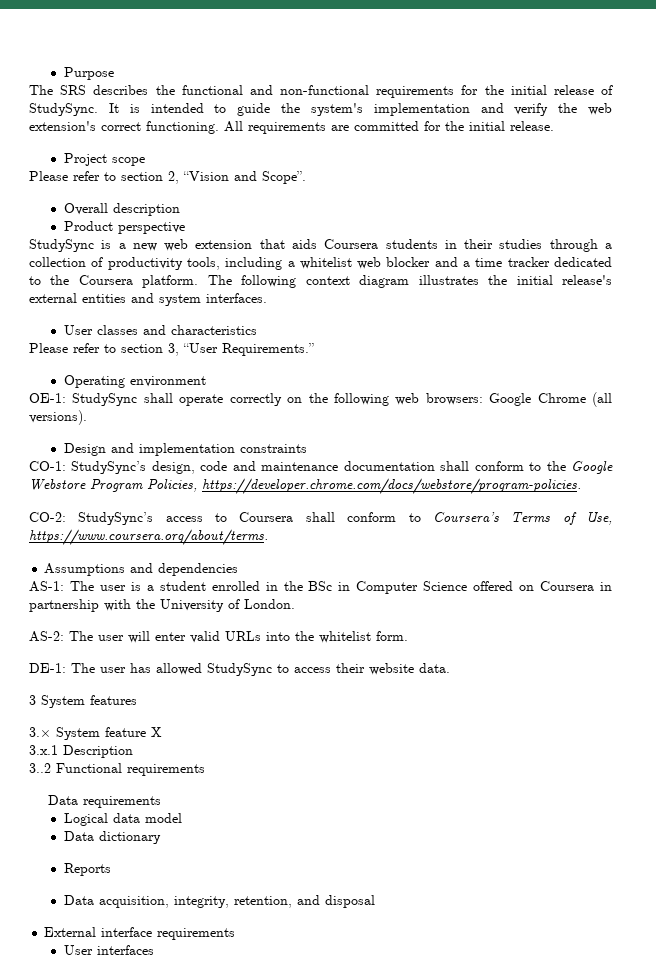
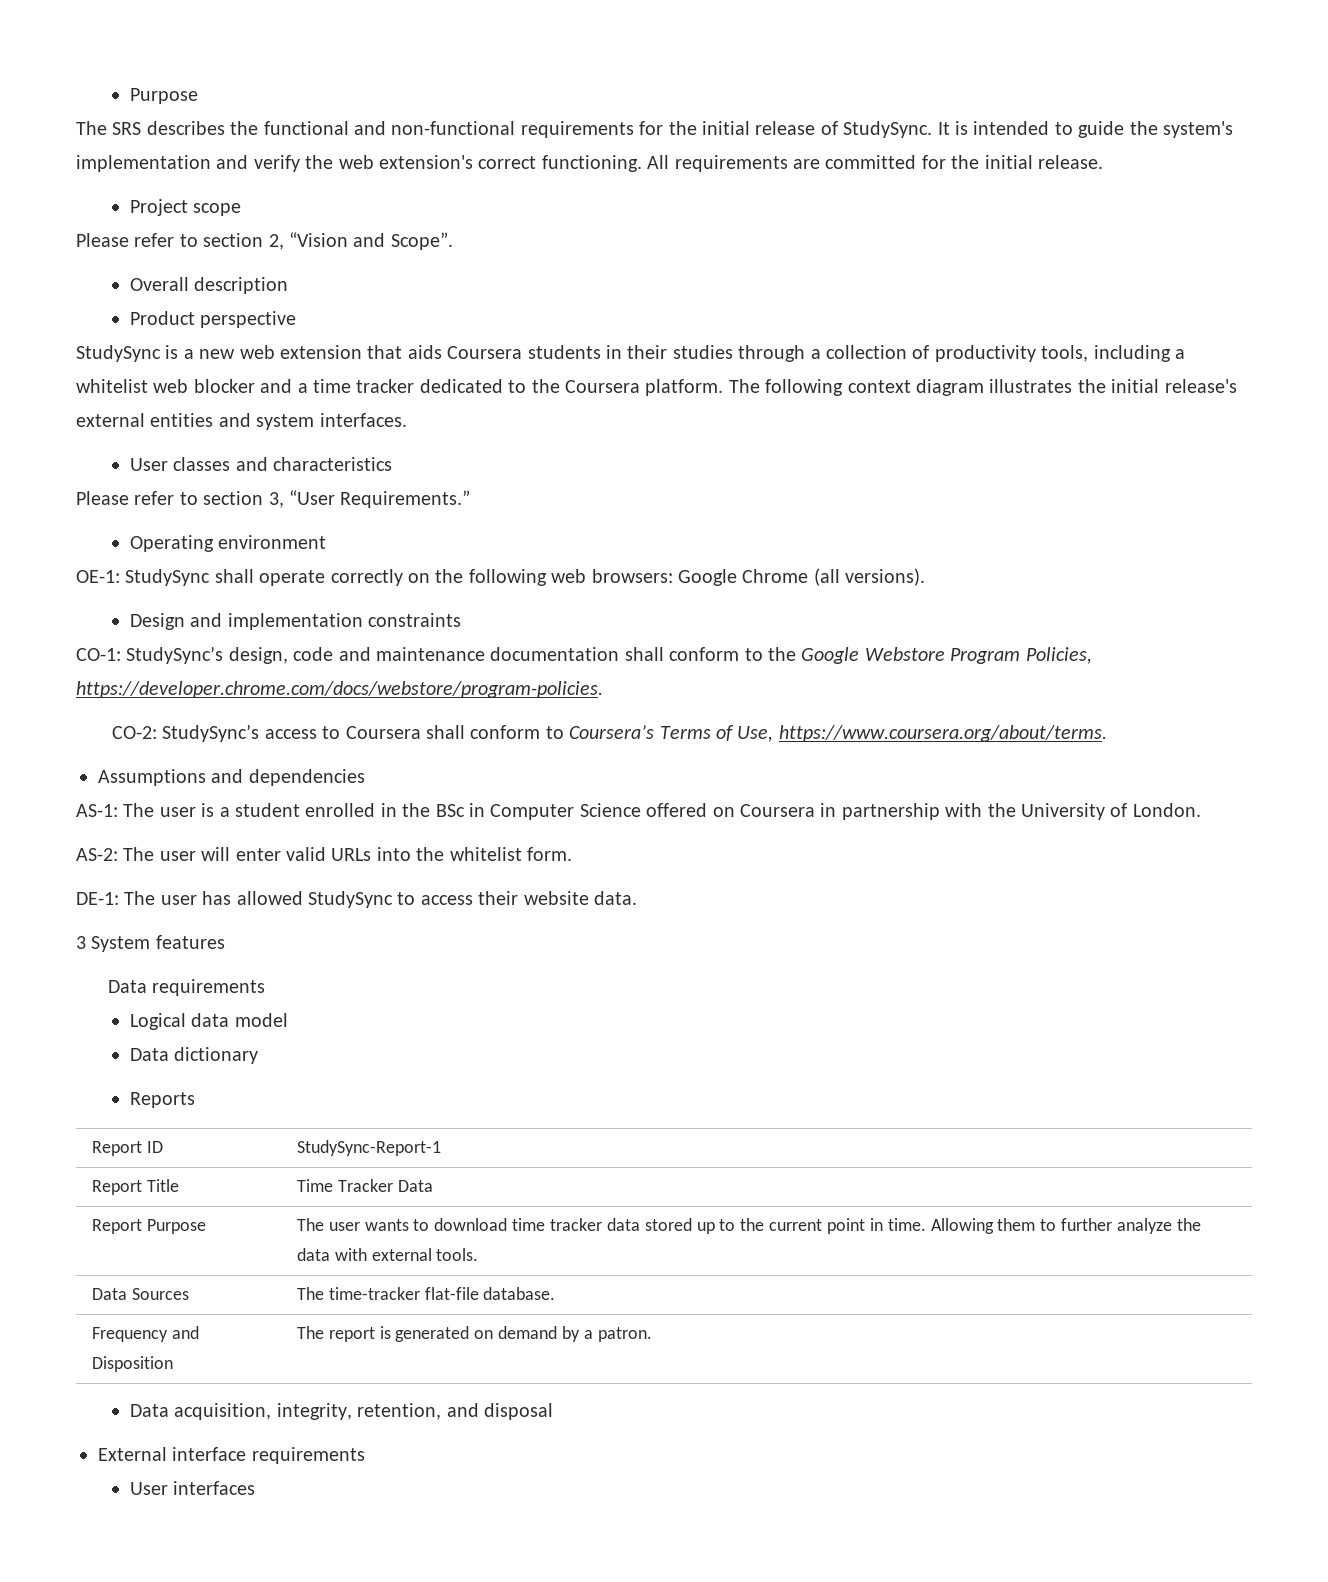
[29,727,162,740] [29,745,133,758] [29,763,205,776] // 3.× System feature X // 3.x.1 Description // 3..2 Functional requirements -> (225, 942) none
(111, 869) none -> [91,1141,163,1156] [296,1140,441,1156] [91,1179,179,1195] [296,1179,433,1192] [91,1219,206,1234] [296,1218,1201,1234] [296,1248,479,1261] [91,1288,189,1300] [296,1287,556,1300] [91,1326,199,1342] [91,1356,173,1372] [296,1326,652,1342] // Report ID | StudySync-Report-1 // Report Title | Time Tracker Data // Report Purpose | The user wants to download time tracker data stored up to the current point in time. Allowing them to further analyze the data with external tools. // Data Sources | The time-tracker flat-file database. // Frequency and Disposition | The report is generated on demand by a patron.

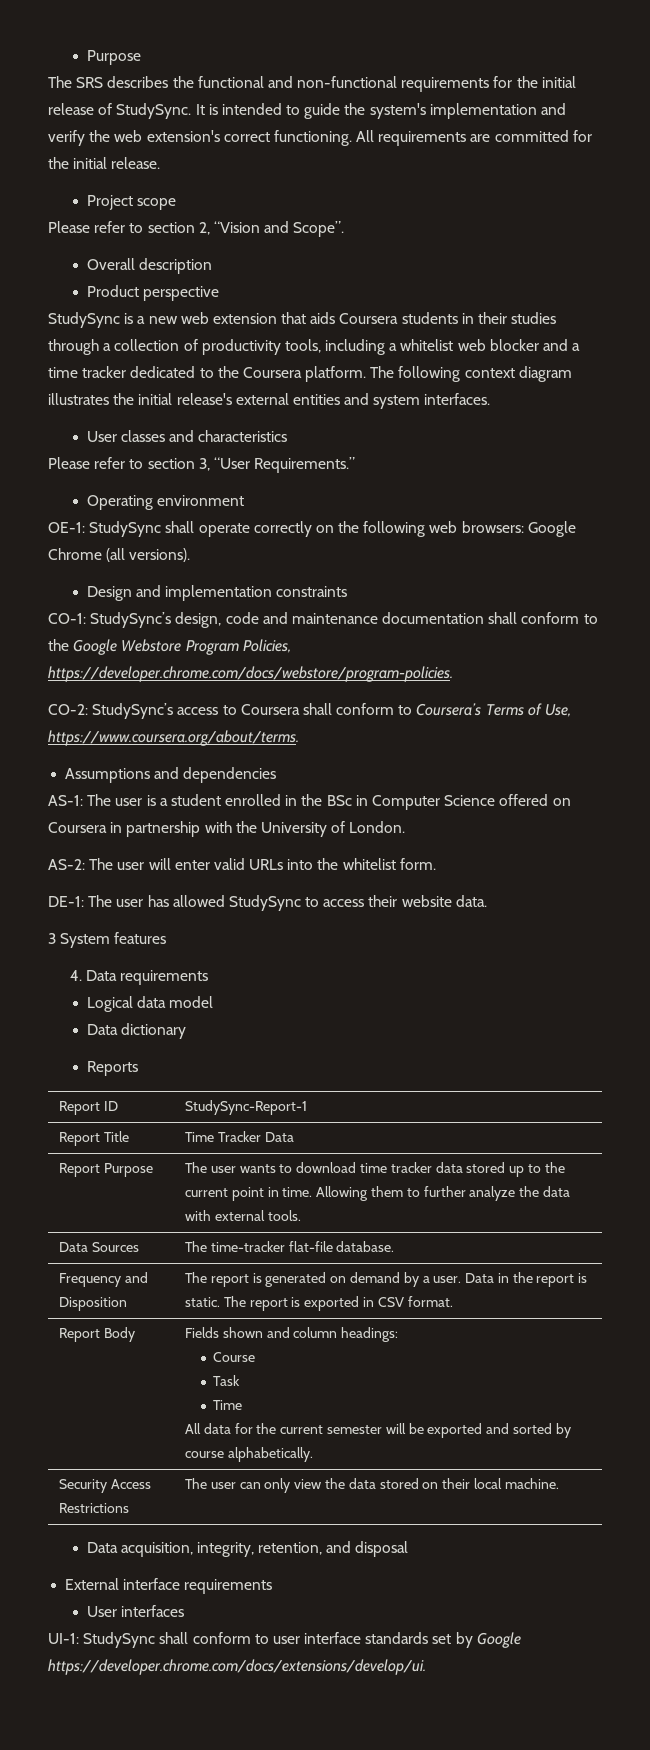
(225, 942) none -> [69,970,82,981] 4.
[597,1327,652,1342] patron. -> [433,1272,588,1287] [185,1296,453,1311] [59,1327,135,1342] [185,1327,399,1342] [213,1352,256,1362] [213,1375,241,1386] [213,1400,243,1410] [185,1423,571,1438] [185,1447,313,1462] [59,1479,151,1493] [59,1503,130,1513] [185,1478,559,1493] user. Data in the report is static. The report is exported in CSV format. // Report Body | Fields shown and column headings: // Course // Task // Time // All data for the current semester will be exported and sorted by course alphabetically. // Security Access Restrictions | The user can only view the data stored on their local machine.
(256, 1488) none -> [48,1632,521,1648] [48,1659,426,1675] // UI-1: StudySync shall conform to user interface standards set by Google https://developer.chrome.com/docs/extensions/develop/ui.

